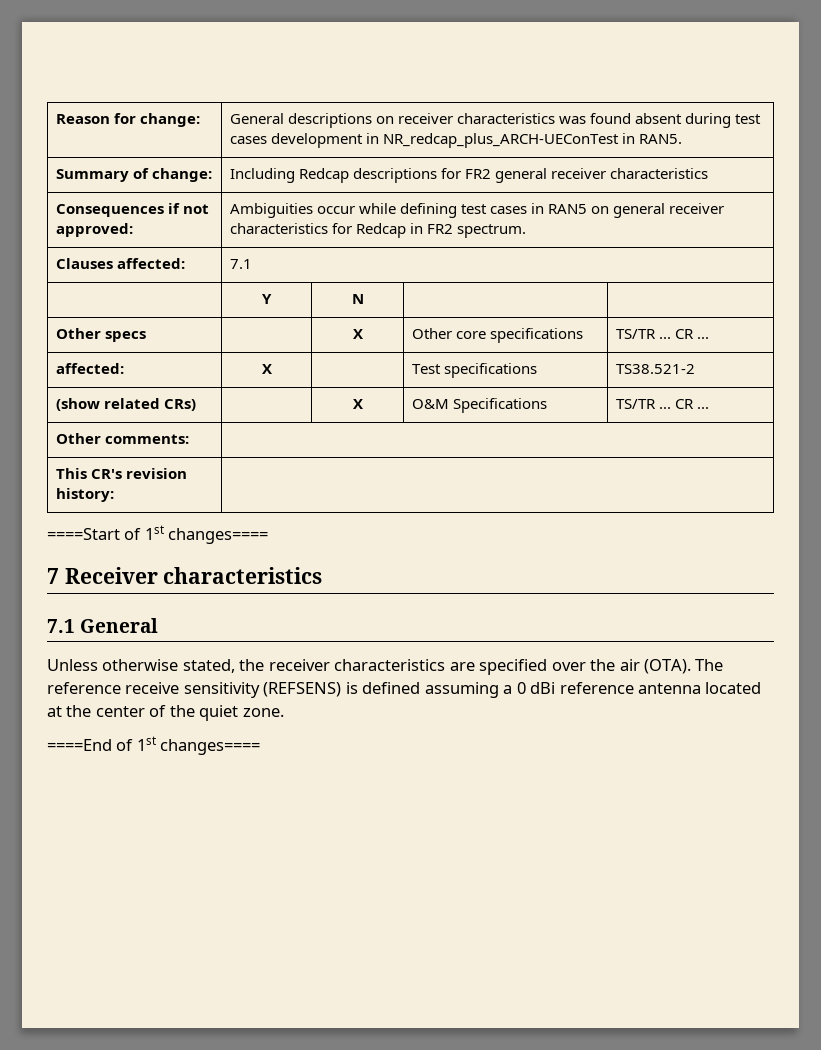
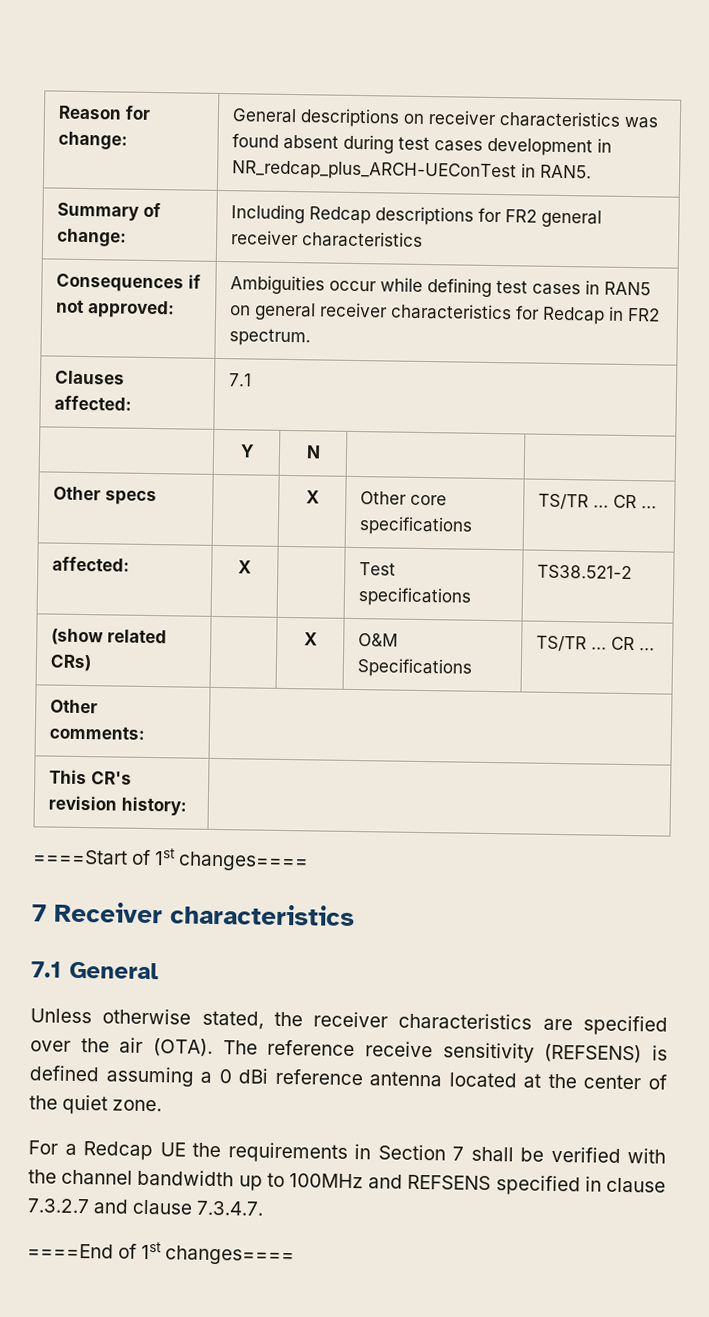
(284, 712) none -> [28,1140,666,1164] [28,1169,667,1196] [27,1198,265,1216] // For a Redcap UE the requirements in Section 7 shall be verified with the channel bandwidth up to 100MHz and REFSENS specified in clause 7.3.2.7 and clause 7.3.4.7.

